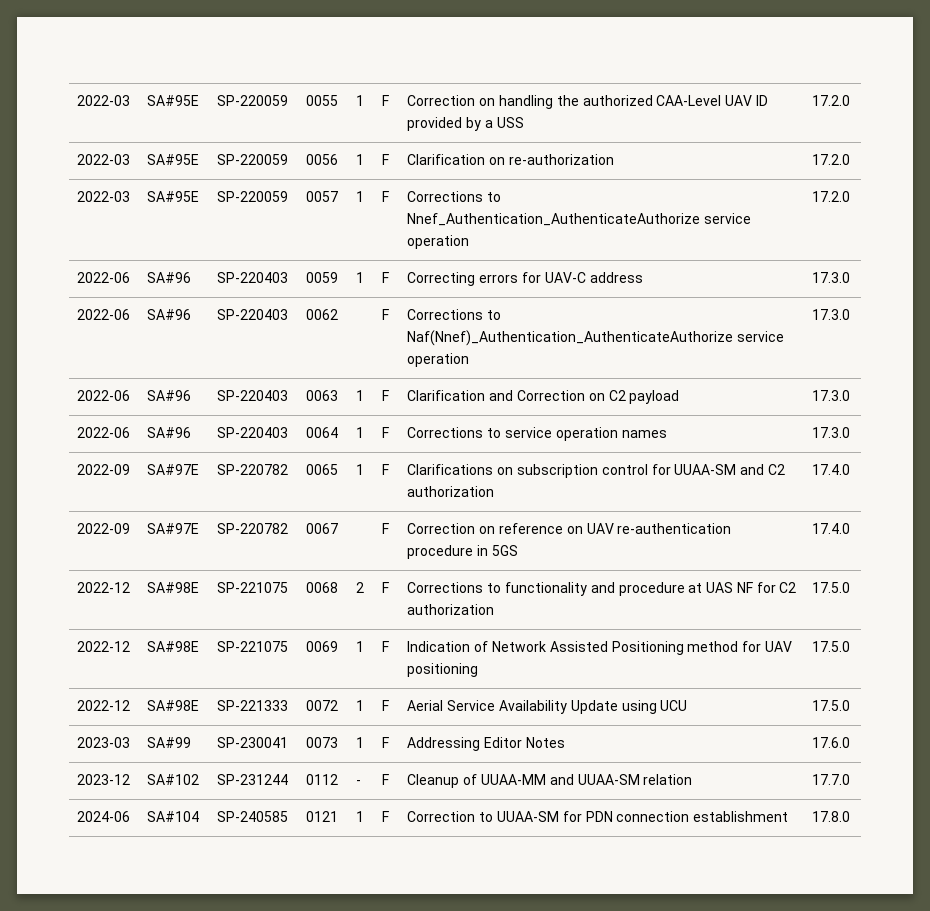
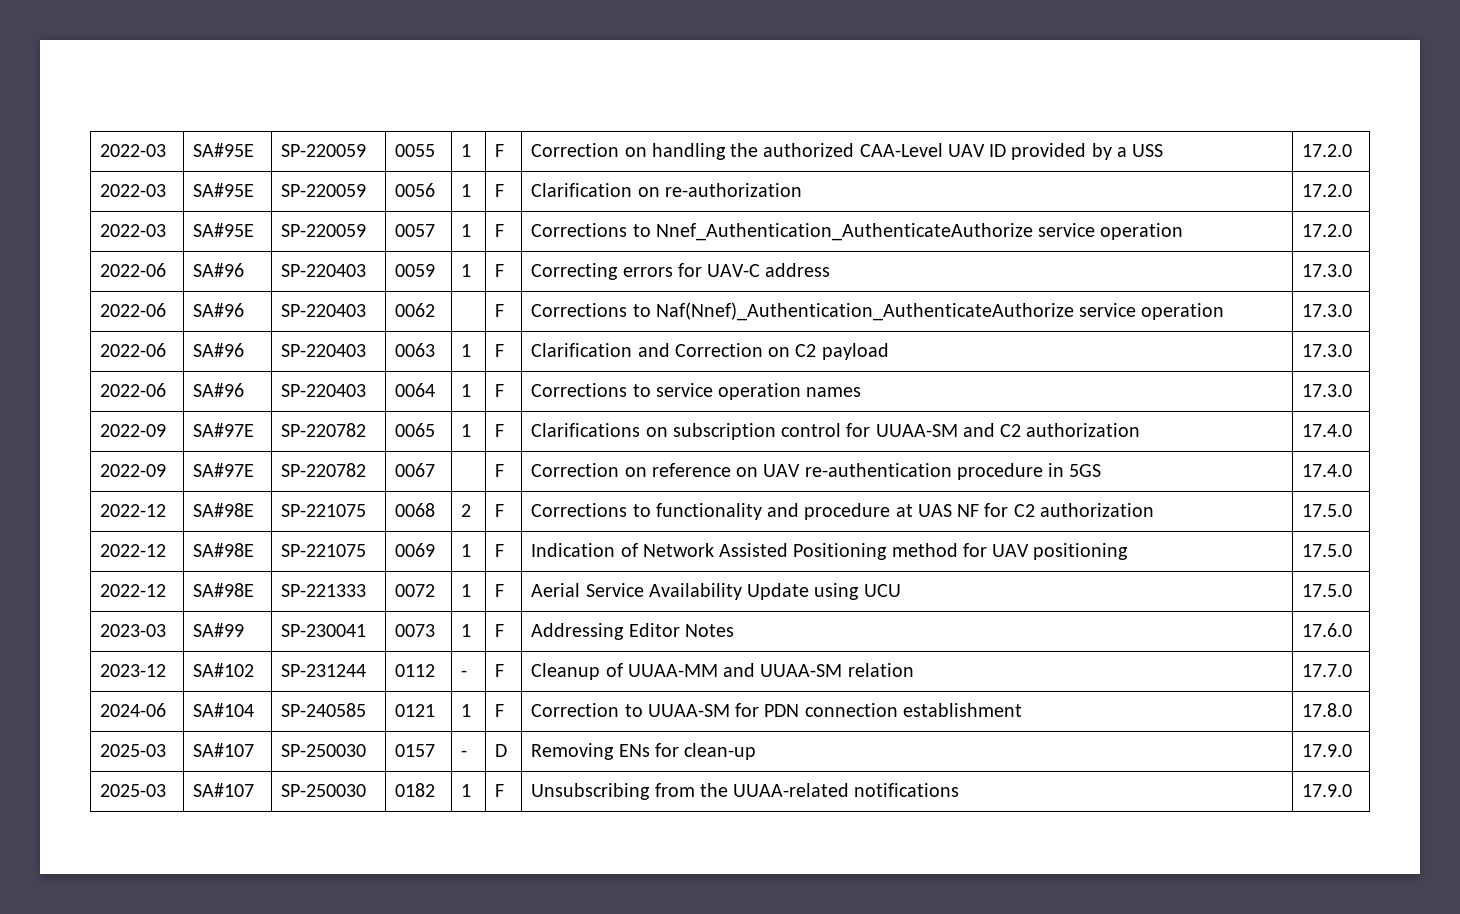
(851, 816) none -> [100,744,167,757] [193,743,255,757] [281,744,367,757] [395,744,436,757] [461,750,468,757] [495,744,508,757] [531,743,757,760] [1302,744,1353,757] [100,784,167,797] [193,783,255,797] [281,784,367,797] [395,783,436,797] [461,784,472,797] [495,784,505,797] [531,783,960,800] [1302,784,1353,797] // 2025-03 | SA#107 | SP-250030 | 0157 | - | D | Removing ENs for clean-up | 17.9.0 // 2025-03 | SA#107 | SP-250030 | 0182 | 1 | F | Unsubscribing from the UUAA-related notifications | 17.9.0

